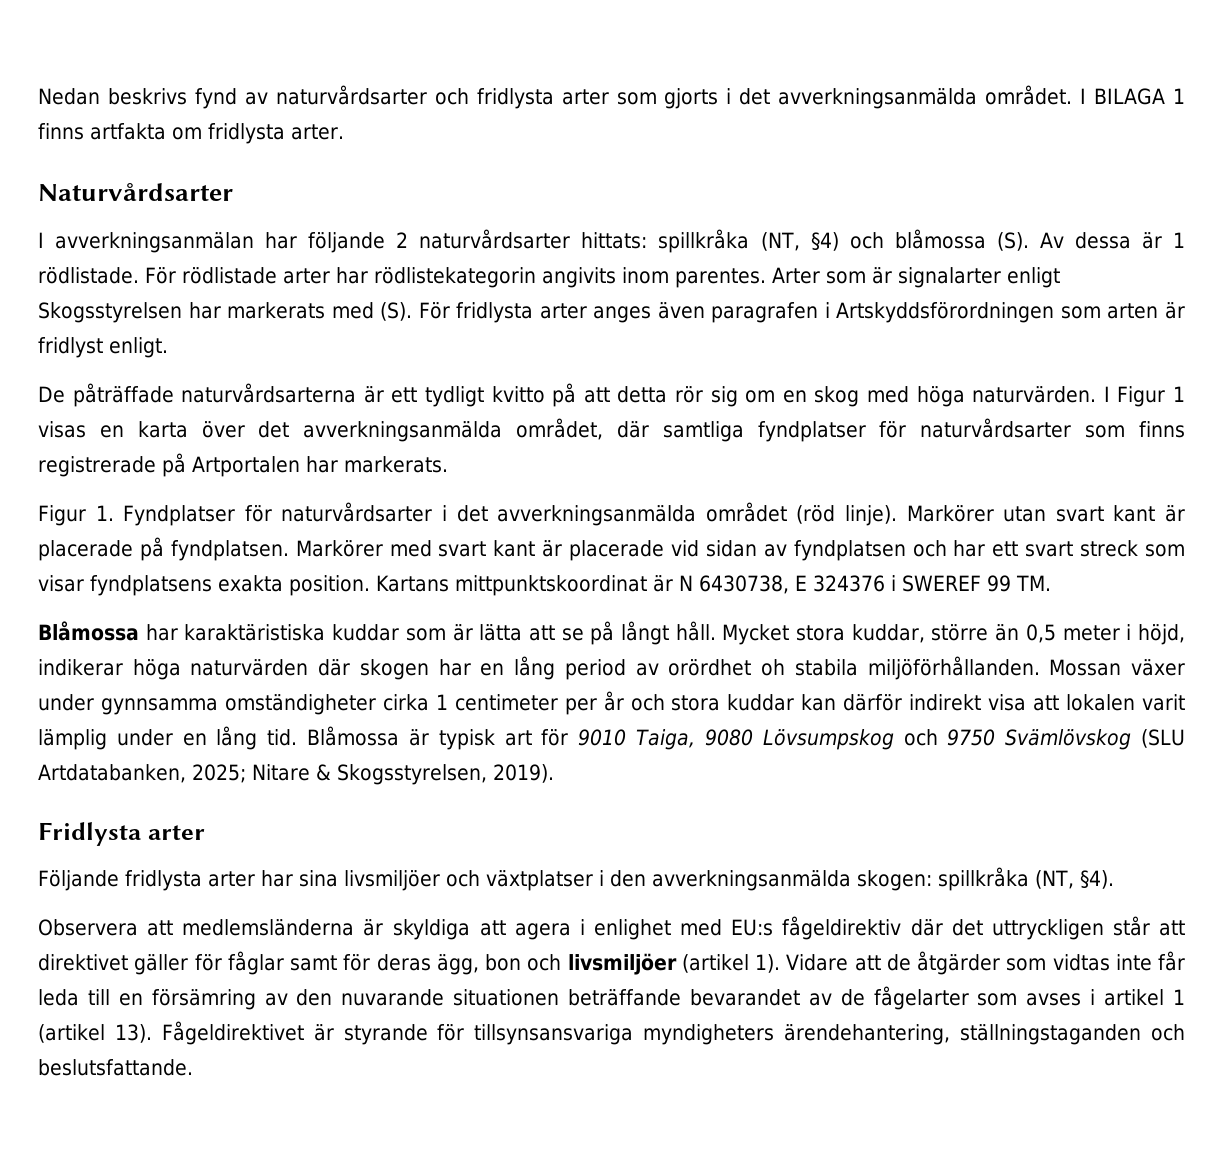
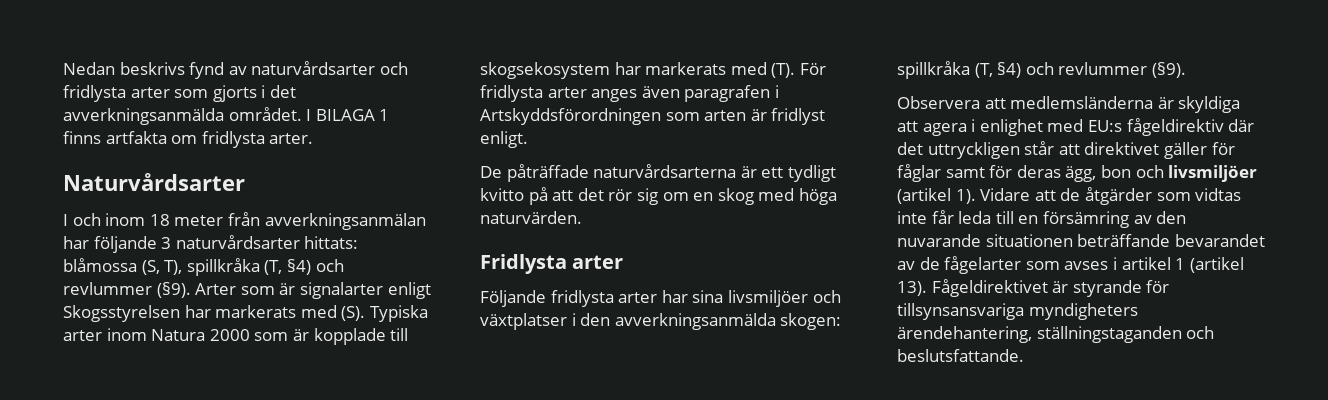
(44, 240) none -> [72,212,260,226] och inom 18 meter från
[396,232,409,248] 2 -> [161,237,172,249] 3
[658,229,1185,253] [38,267,766,288] spillkråka (NT, §4) och blåmossa (S). Av dessa är 1 rödlistade. För rödlistade arter har rödlistekategorin angivits inom parentes. -> [63,258,344,276] [63,282,191,298] blåmossa (S, T), spillkråka (T, §4) och revlummer (§9).
(413, 311) none -> [369,305,428,322] [63,328,409,345] [480,62,796,79] Typiska arter inom Natura 2000 som är kopplade till skogsekosystem har markerats med (T).
[617,386,668,403] detta -> [577,188,604,201] det
[1103,386,1185,407] [38,418,1185,442] [38,453,448,477] [38,502,1185,526] [38,537,1185,561] [38,575,1051,596] [38,621,1185,645] [38,656,1186,680] [38,691,1185,715] [38,726,1186,750] [38,764,554,785] I Figur 1 visas en karta över det avverkningsanmälda området, där samtliga fyndplatser för naturvårdsarter som finns registrerade på Artportalen har markerats. // Figur 1. Fyndplatser för naturvårdsarter i det avverkningsanmälda området (röd linje). Markörer utan svart kant är placerade på fyndplatsen. Markörer med svart kant är placerade vid sidan av fyndplatsen och har ett svart streck som visar fyndplatsens exakta position. Kartans mittpunktskoordinat är N 6430738, E 324376 i SWEREF 99 TM. // Blåmossa har karaktäristiska kuddar som är lätta att se på långt håll. Mycket stora kuddar, större än 0,5 meter i höjd, indikerar höga naturvärden där skogen har en lång period av orördhet oh stabila miljöförhållanden. Mossan växer under gynnsamma omständigheter cirka 1 centimeter per år och stora kuddar kan därför indirekt visa att lokalen varit lämplig under en lång tid. Blåmossa är typisk art för 9010 Taiga, 9080 Lövsumpskog och 9750 Svämlövskog (SLU Artdatabanken, 2025; Nitare & Skogsstyrelsen, 2019). -> (582, 217) none
[1034,870,1114,889] (NT, §4). -> [974,62,1186,78] (T, §4) och revlummer (§9).

